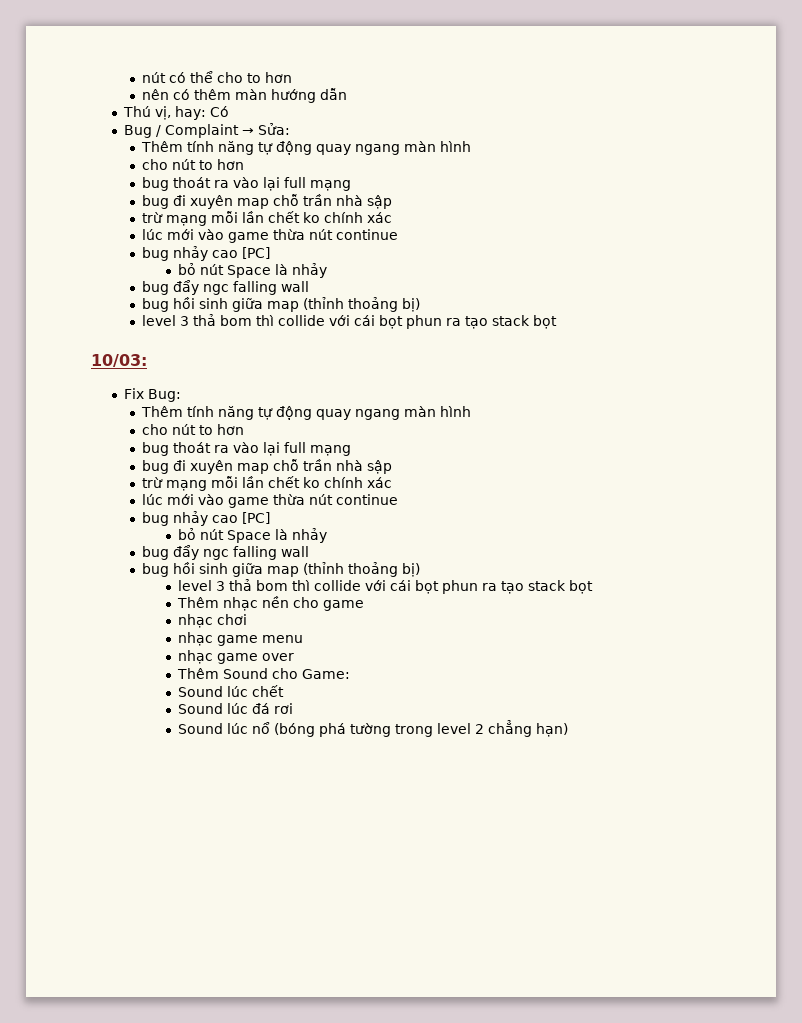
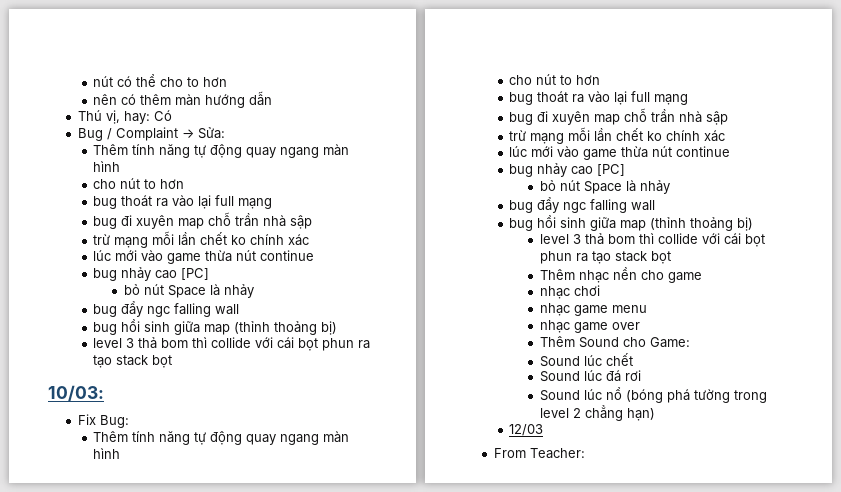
(568, 730) none -> [509,424,544,436] [493,448,585,459] // 12/03 // From Teacher:

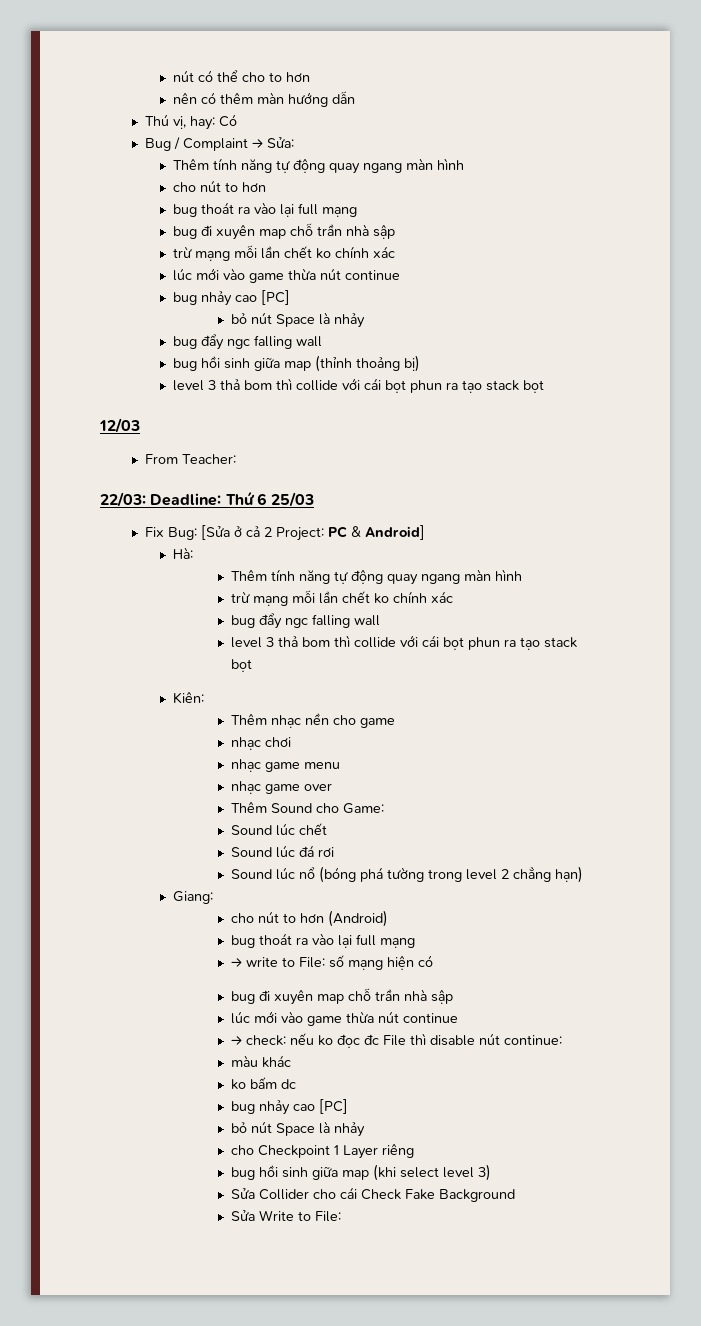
[48,385,104,401] [77,414,129,428] [93,431,350,445] [93,448,121,459] [509,74,601,85] [509,91,689,105] [509,108,729,125] [509,127,726,144] [509,146,731,160] [509,163,626,177] [540,180,671,194] [509,197,656,213] [509,215,754,231] 10/03: // Fix Bug: // Thêm tính năng tự động quay ngang màn hình // cho nút to hơn // bug thoát ra vào lại full mạng // bug đi xuyên map chỗ trần nhà sập // trừ mạng mỗi lần chết ko chính xác // lúc mới vào game thừa nút continue // bug nhảy cao [PC] // bỏ nút Space là nhảy // bug đẩy ngc falling wall // bug hồi sinh giữa map (thỉnh thoảng bị) -> [99,418,140,433] [144,454,236,464] [100,491,315,507] [144,525,425,541] [173,547,194,559] [230,569,522,585] [230,590,453,606] [230,613,380,629] 12/03 // From Teacher: // 22/03: Deadline: Thứ 6 25/03 // Fix Bug: [Sửa ở cả 2 Project: PC & Android] // Hà: // Thêm tính năng tự động quay ngang màn hình // trừ mạng mỗi lần chết ko chính xác // bug đẩy ngc falling wall
(672, 257) none -> [173,692,205,704] // Kiên:
[509,424,544,436] [493,448,585,459] 12/03 // From Teacher: -> [173,891,214,904] [230,910,388,927] [230,933,415,948] [230,955,433,970] [230,988,453,1005] [230,1011,458,1026] [230,1033,562,1048] [230,1055,291,1068] [230,1077,296,1090] [230,1099,348,1115] [230,1121,365,1137] [230,1144,414,1159] [230,1164,491,1181] [230,1187,515,1202] [230,1210,341,1222] Giang: // cho nút to hơn (Android) // bug thoát ra vào lại full mạng // → write to File: số mạng hiện có // bug đi xuyên map chỗ trần nhà sập // lúc mới vào game thừa nút continue // → check: nếu ko đọc đc File thì disable nút continue: // màu khác // ko bấm dc // bug nhảy cao [PC] // bỏ nút Space là nhảy // cho Checkpoint 1 Layer riêng // bug hồi sinh giữa map (khi select level 3) // Sửa Collider cho cái Check Fake Background // Sửa Write to File:

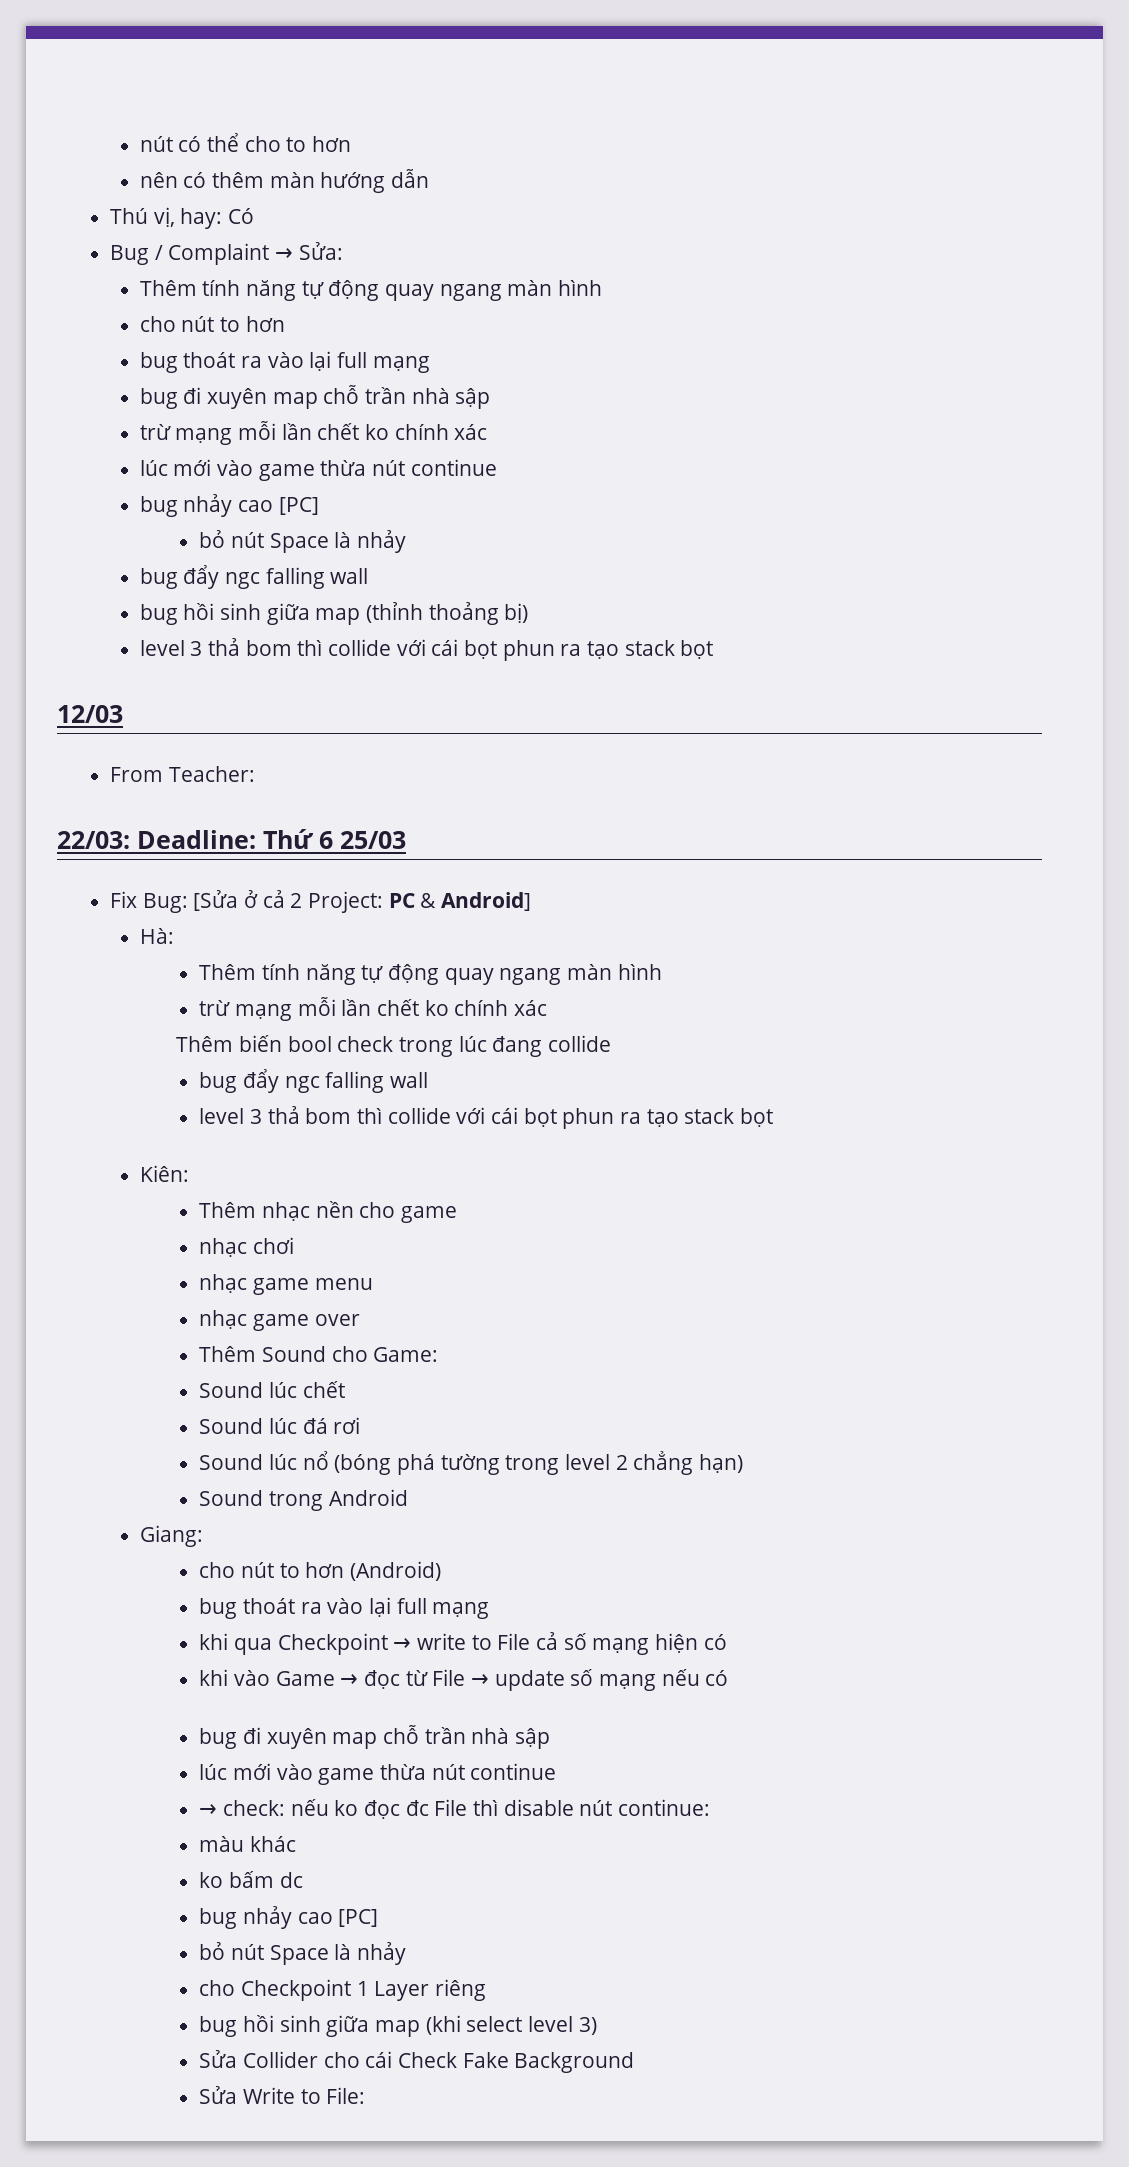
(453, 597) none -> [176,1035,611,1057] // Thêm biến bool check trong lúc đang collide
(583, 874) none -> [199,1489,408,1511] // Sound trong Android
(415, 943) none -> [199,1633,388,1655] khi qua Checkpoint
[298,957,325,968] File: -> [497,1632,559,1650] File cả
(433, 961) none -> [199,1669,729,1691] // khi vào Game → đọc từ File → update số mạng nếu có

